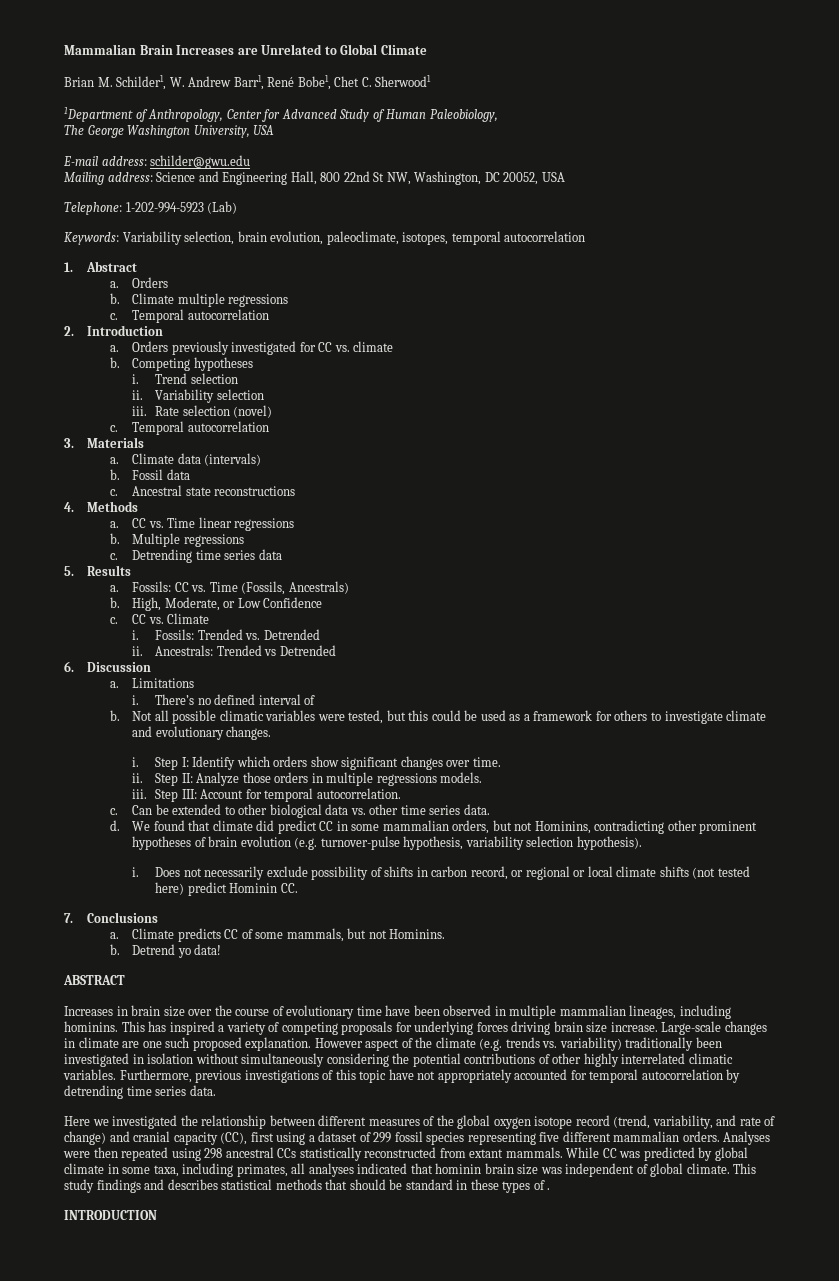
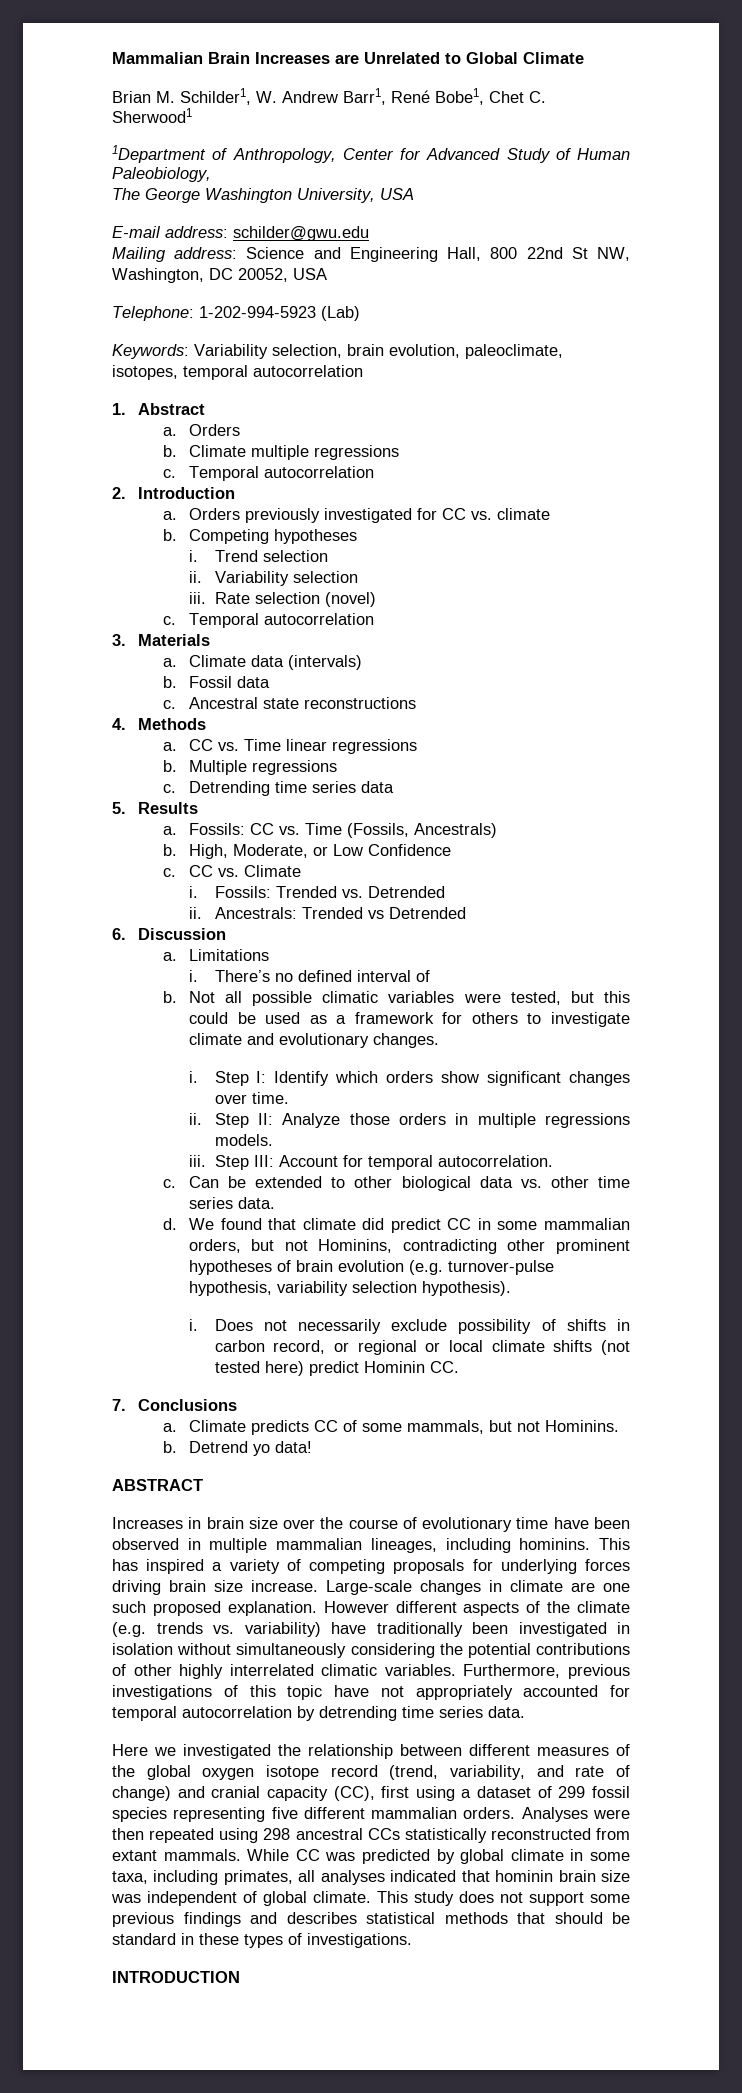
[365,1039,400,1051] aspect -> [395,1601,520,1616] different aspects
(622, 1044) none -> [331,1622,366,1634] have
(94, 1186) none -> [459,1891,630,1906] [112,1912,174,1927] does not support some previous
[547,1188,551,1190] . -> [307,1933,412,1948] investigations.

